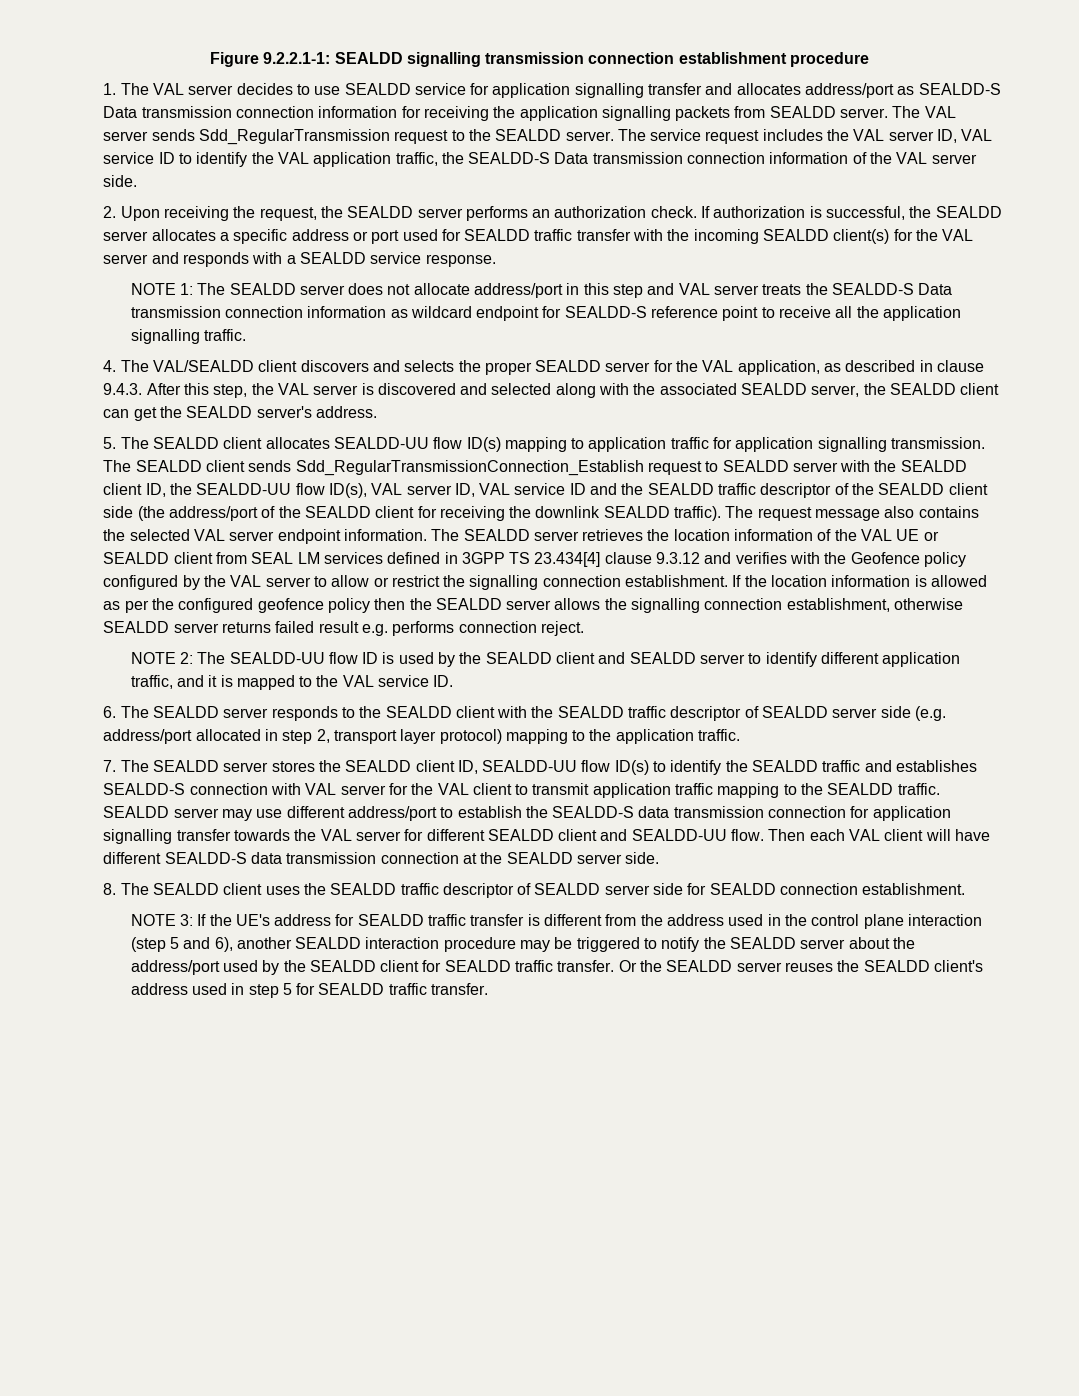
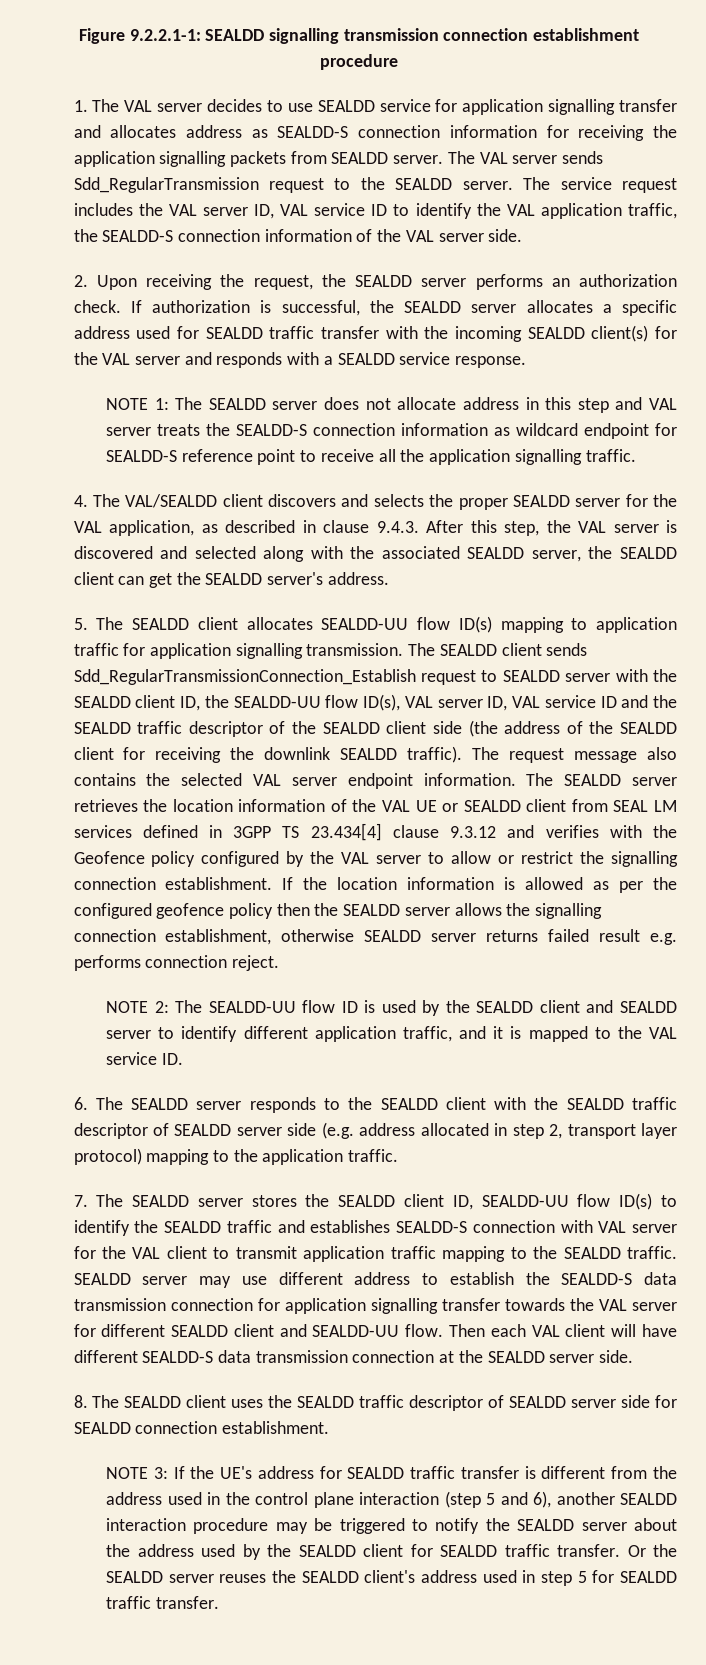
[805,83,895,98] address/port -> [185,125,242,138] address
[103,106,232,118] Data transmission -> (349, 132) none
[554,152,683,164] Data transmission -> (174, 236) none
[352,230,400,244] or port -> (130, 332) none
[474,283,564,298] address/port -> [462,397,519,410] address
[918,283,953,295] [130,306,221,318] Data transmission -> (308, 430) none
[168,506,258,521] address/port -> [504,721,561,734] address
[103,729,193,744] address/port -> [359,1123,416,1136] address
[347,806,437,821] address/port -> [354,1272,411,1285] address
[130,960,220,975] address/port -> [137,1544,194,1557] address

